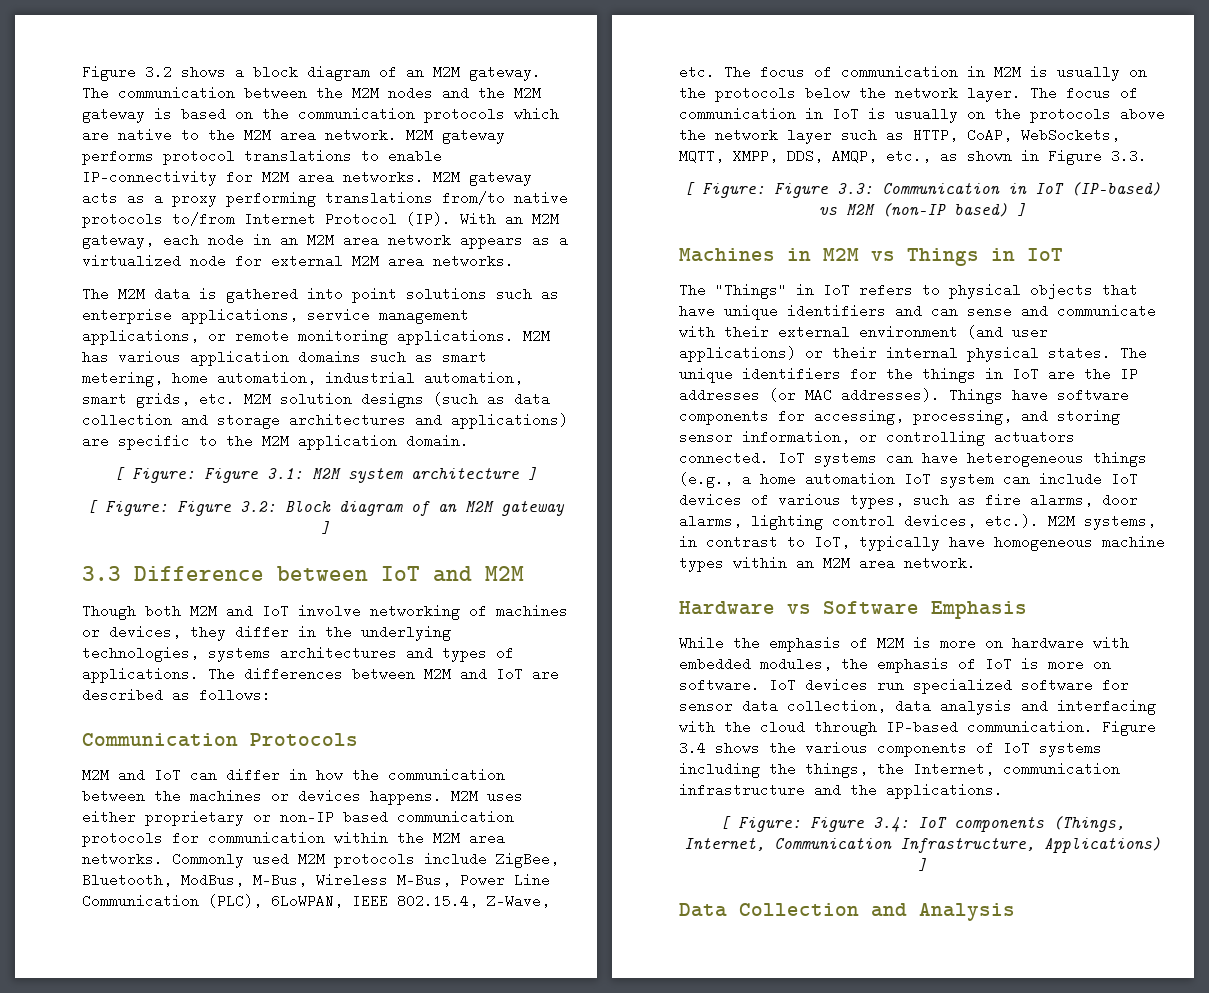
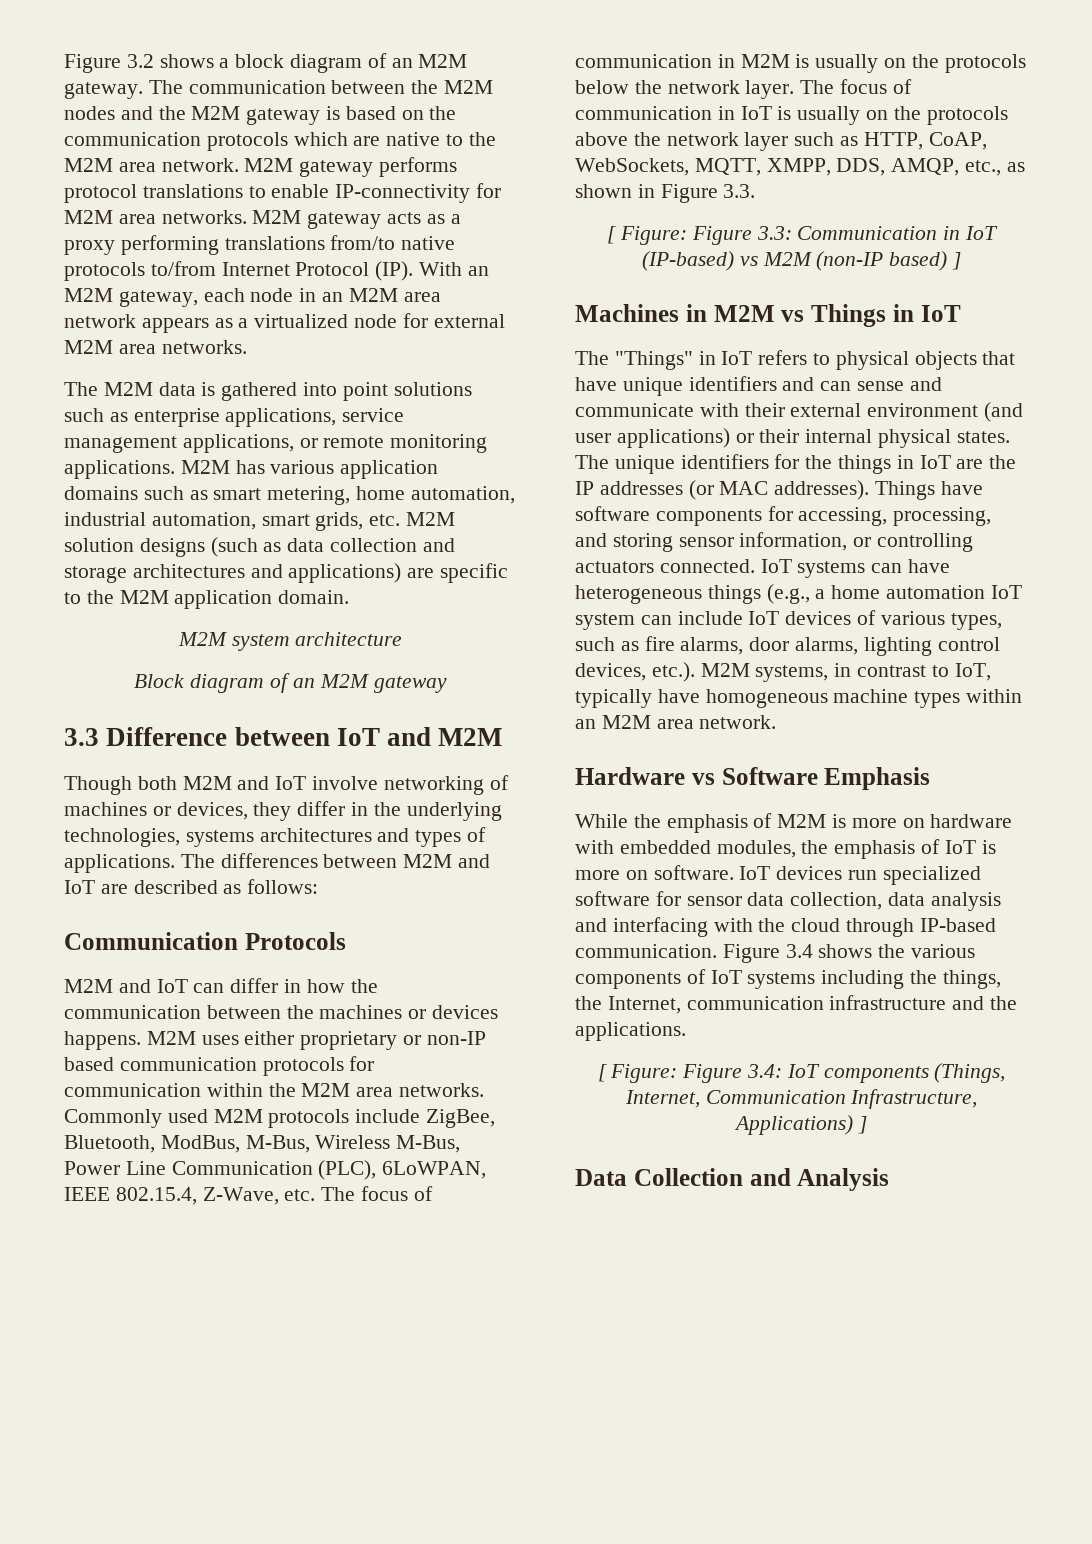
[114,467,303,483] [ Figure: Figure 3.1: -> (350, 597) none
[528,467,537,480] [87,500,276,516] ] // [ Figure: Figure 3.2: -> (403, 639) //
[321,521,330,534] ] -> (447, 684) none

